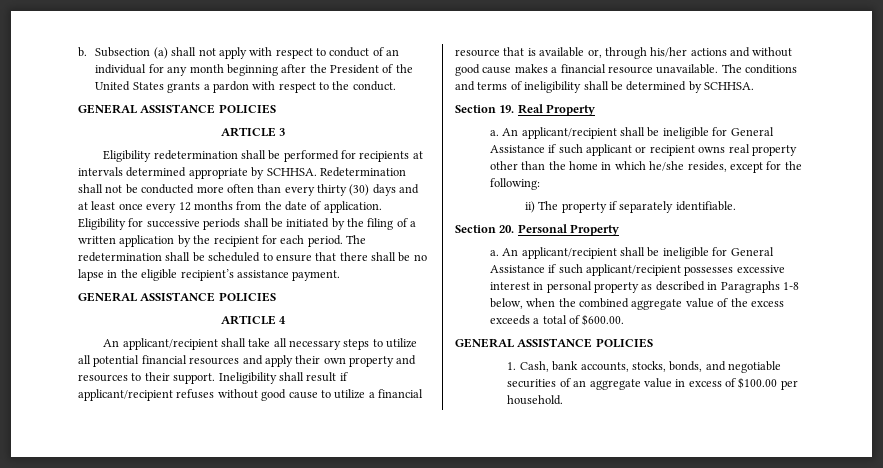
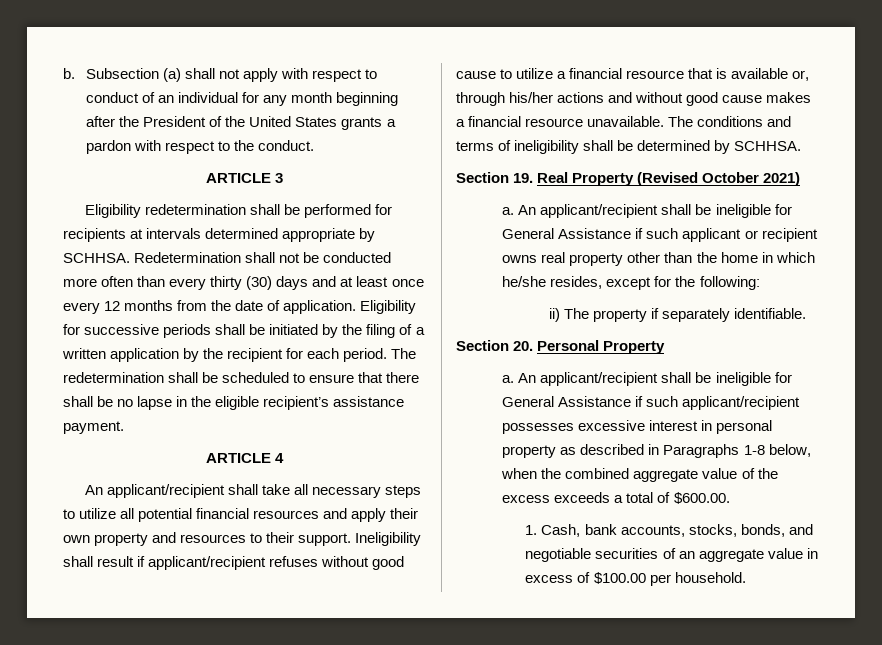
[78,104,276,114] // GENERAL ASSISTANCE POLICIES -> (315, 145) none
[78,292,276,302] // GENERAL ASSISTANCE POLICIES -> (124, 427) none
(596, 110) none -> [637,172,801,186] (Revised October 2021)
[455,338,653,348] // GENERAL ASSISTANCE POLICIES -> (730, 498) none

